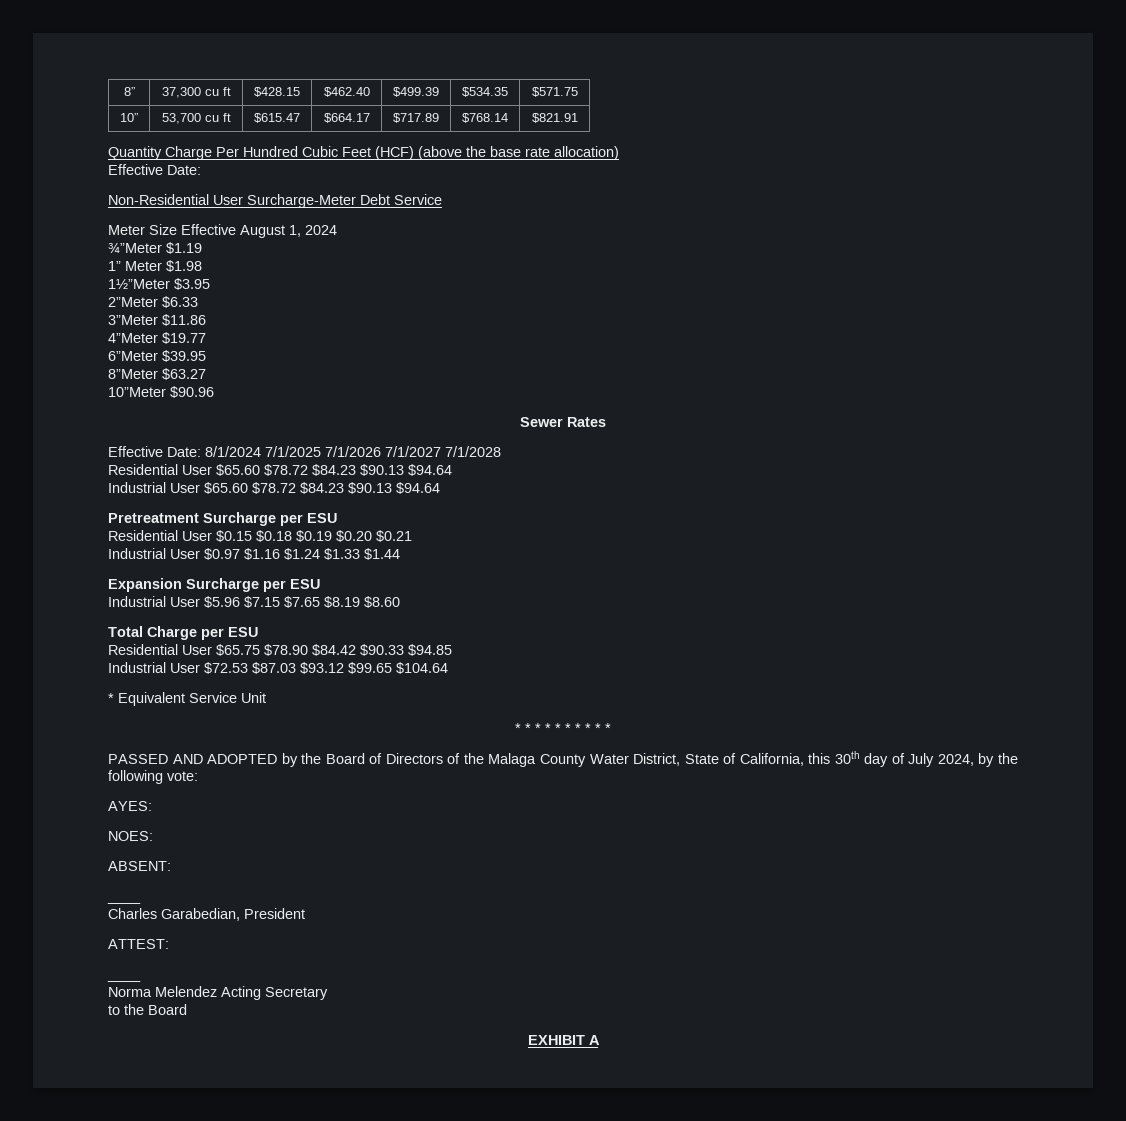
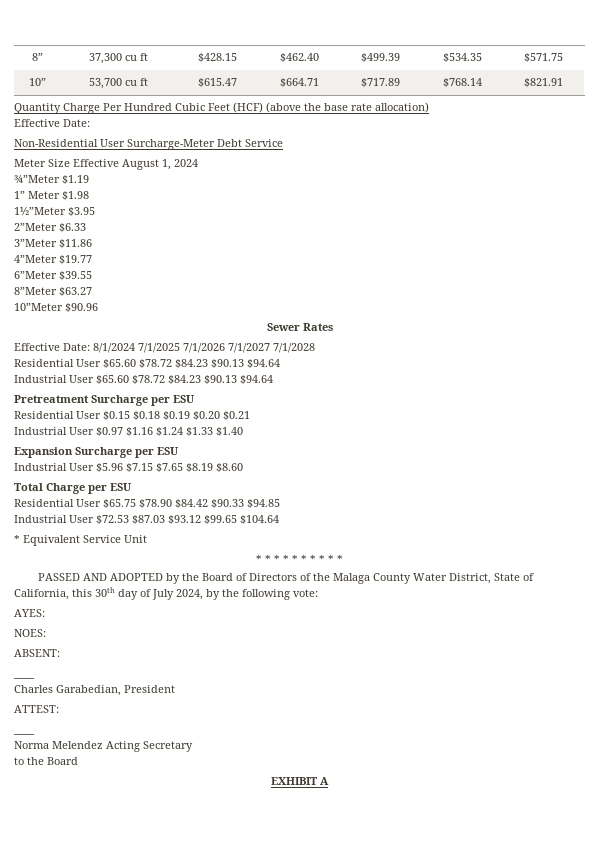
[323,113,370,123] $664.17 -> [279,78,319,87] $664.71
[162,350,206,362] $39.95 -> [59,271,92,280] $39.55
[364,548,400,560] $1.44 -> [216,427,243,436] $1.40

